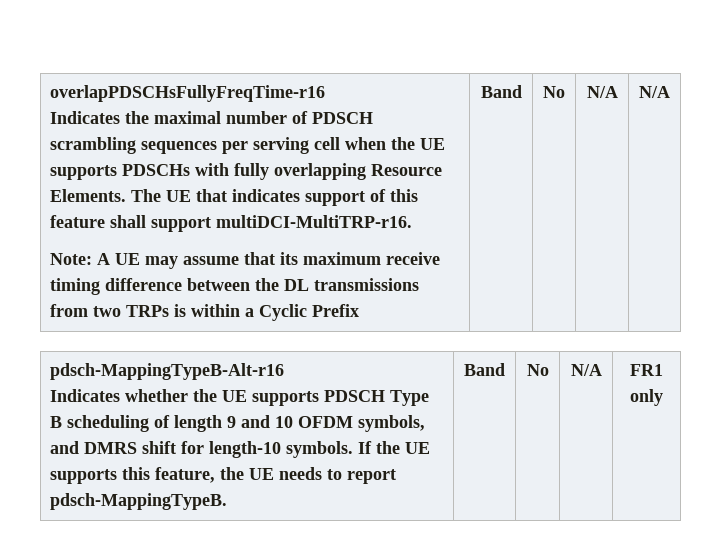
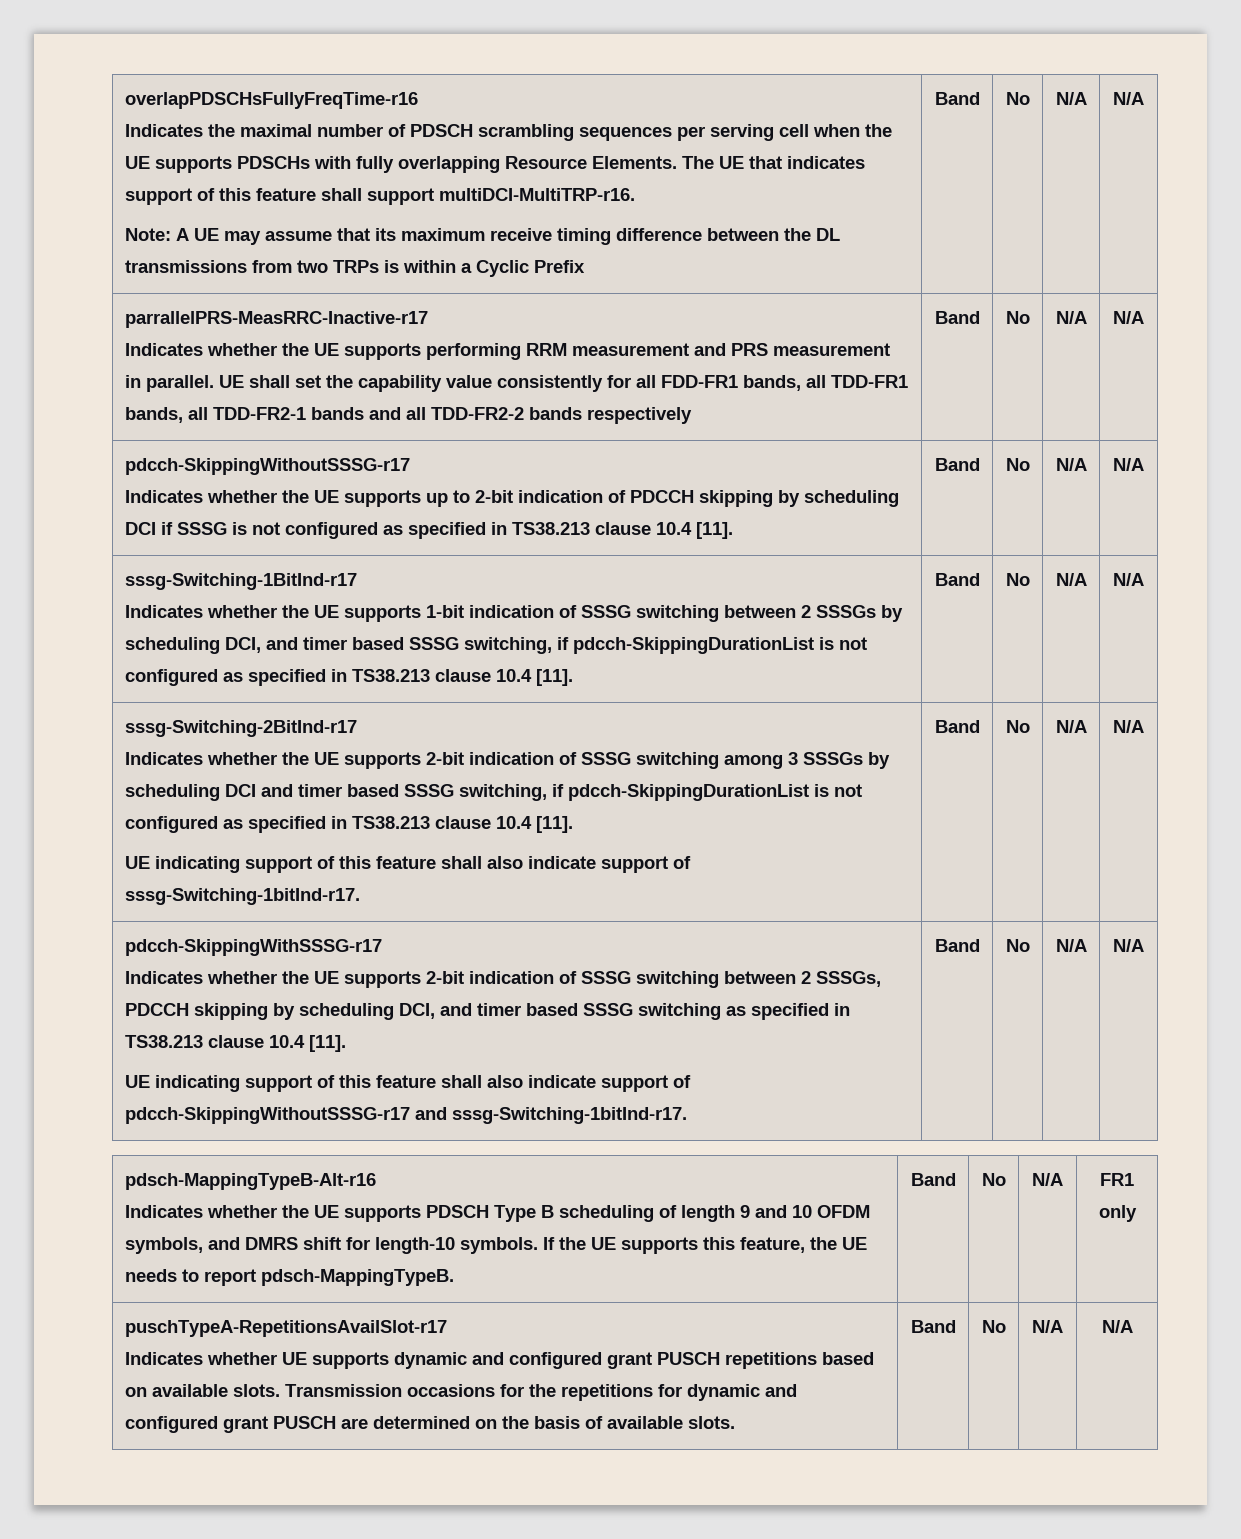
(670, 92) none -> [124,311,428,328] [124,343,890,360] [124,375,908,392] [124,407,692,424] [934,311,980,324] [1005,311,1030,324] [1055,311,1087,324] [1113,311,1144,324] [124,458,410,475] [124,490,899,507] [124,522,733,539] [934,458,980,471] [1005,458,1030,471] [1055,458,1087,471] [1113,458,1144,471] [124,573,357,590] [124,605,903,622] [124,637,867,654] [124,669,573,686] [934,573,980,586] [1005,573,1030,586] [1055,573,1087,586] [1113,573,1144,586] [124,720,357,737] [124,752,890,769] [124,784,862,801] [124,816,573,833] [124,856,691,873] [124,888,360,905] [934,720,980,733] [1005,720,1030,733] [1055,720,1087,733] [1113,720,1144,733] [124,939,382,956] [124,971,881,988] [124,1003,850,1020] [124,1035,346,1052] [124,1075,691,1092] [124,1107,687,1124] [934,939,980,952] [1005,939,1030,952] [1055,939,1087,952] [1113,939,1144,952] // parrallelPRS-MeasRRC-Inactive-r17 // Indicates whether the UE supports performing RRM measurement and PRS measurement in parallel. UE shall set the capability value consistently for all FDD-FR1 bands, all TDD-FR1 bands, all TDD-FR2-1 bands and all TDD-FR2-2 bands respectively | Band | No | N/A | N/A // pdcch-SkippingWithoutSSSG-r17 // Indicates whether the UE supports up to 2-bit indication of PDCCH skipping by scheduling DCI if SSSG is not configured as specified in TS38.213 clause 10.4 [11]. | Band | No | N/A | N/A // sssg-Switching-1BitInd-r17 // Indicates whether the UE supports 1-bit indication of SSSG switching between 2 SSSGs by scheduling DCI, and timer based SSSG switching, if pdcch-SkippingDurationList is not configured as specified in TS38.213 clause 10.4 [11]. | Band | No | N/A | N/A // sssg-Switching-2BitInd-r17 // Indicates whether the UE supports 2-bit indication of SSSG switching among 3 SSSGs by scheduling DCI and timer based SSSG switching, if pdcch-SkippingDurationList is not configured as specified in TS38.213 clause 10.4 [11]. // UE indicating support of this feature shall also indicate support of sssg-Switching-1bitInd-r17. | Band | No | N/A | N/A // pdcch-SkippingWithSSSG-r17 // Indicates whether the UE supports 2-bit indication of SSSG switching between 2 SSSGs, PDCCH skipping by scheduling DCI, and timer based SSSG switching as specified in TS38.213 clause 10.4 [11]. // UE indicating support of this feature shall also indicate support of pdcch-SkippingWithoutSSSG-r17 and sssg-Switching-1bitInd-r17. | Band | No | N/A | N/A
(663, 397) none -> [124,1320,447,1337] [124,1352,874,1369] [124,1384,797,1401] [124,1416,735,1433] [910,1320,956,1333] [981,1320,1006,1333] [1032,1320,1063,1333] [1101,1320,1133,1333] // puschTypeA-RepetitionsAvailSlot-r17 // Indicates whether UE supports dynamic and configured grant PUSCH repetitions based on available slots. Transmission occasions for the repetitions for dynamic and configured grant PUSCH are determined on the basis of available slots. | Band | No | N/A | N/A

